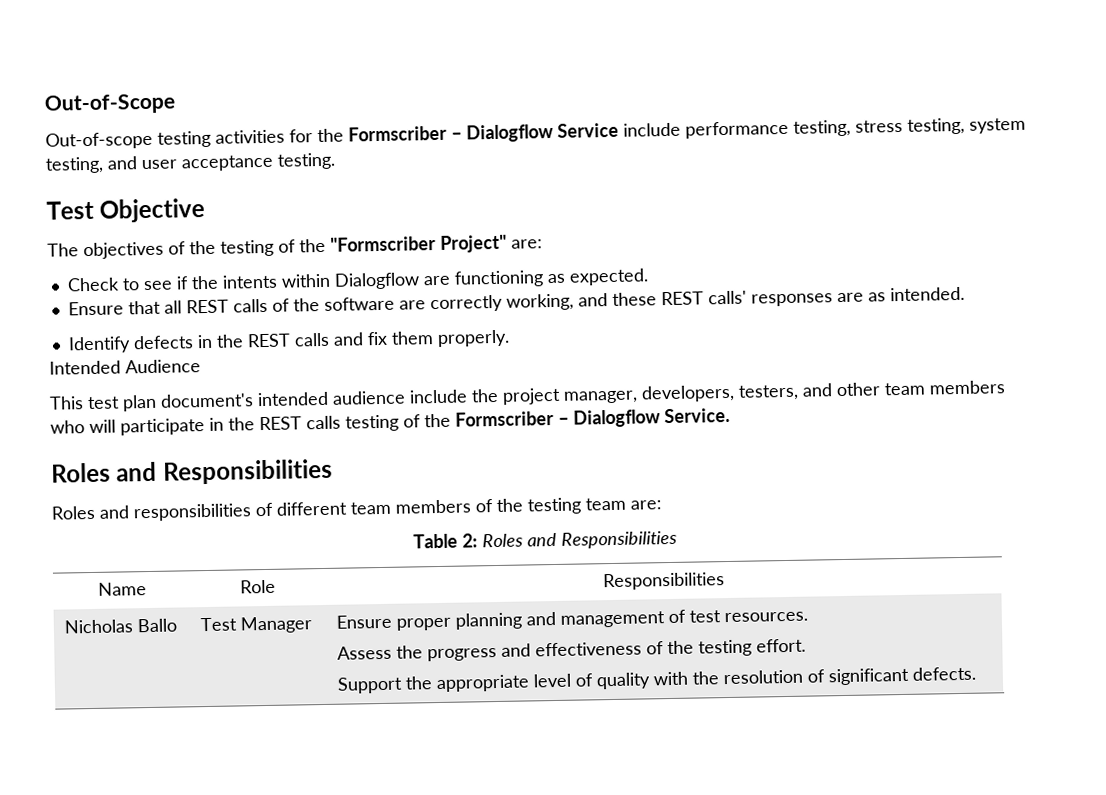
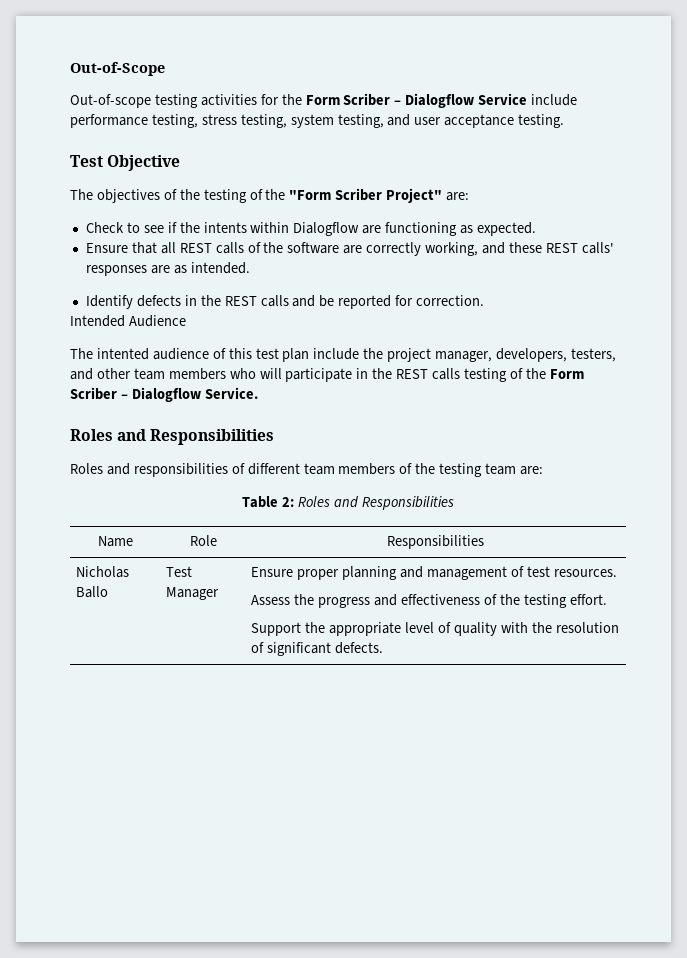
[348,125,447,142] Formscriber -> [305,93,391,106] Form Scriber
[330,236,436,252] "Formscriber -> [289,188,383,201] "Form Scriber
[366,329,510,347] [49,359,201,375] [49,390,406,412] fix them properly. // Intended Audience // This test plan document's intended audience -> [319,295,485,309] [70,315,186,327] [70,348,310,362] be reported for correction. // Intended Audience // The intented audience of this test plan
[455,410,554,427] Formscriber -> [549,369,584,379] [70,387,117,400] Form Scriber

